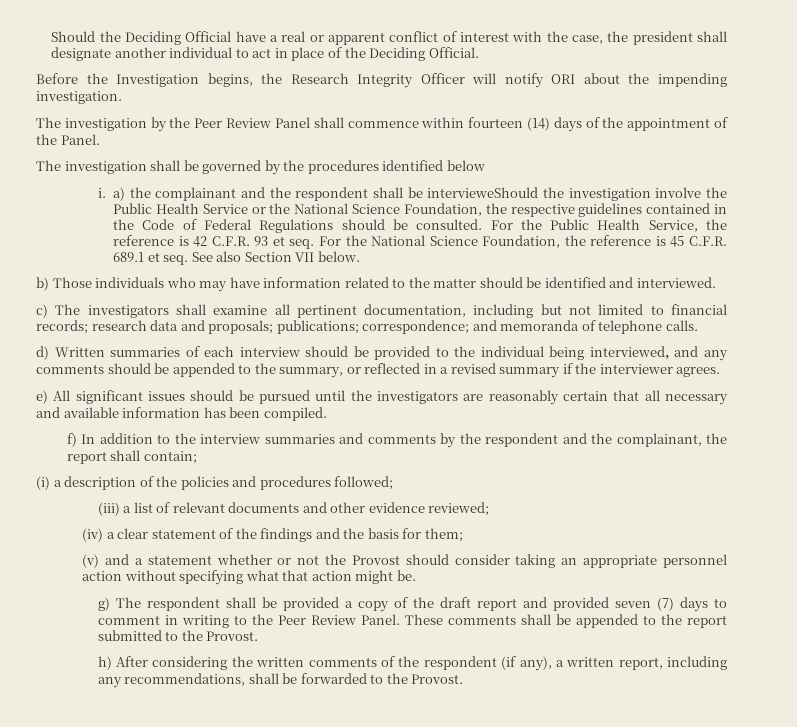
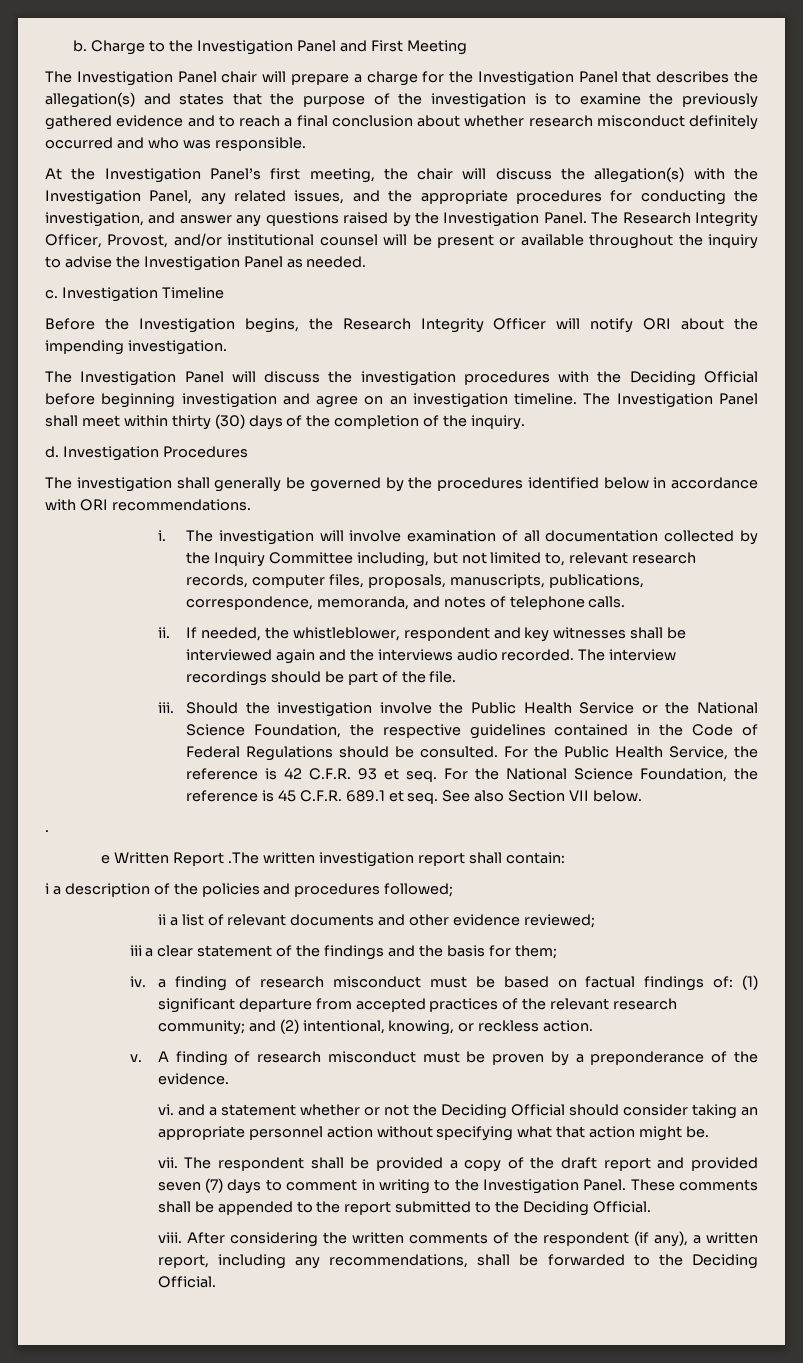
[51,31,727,45] [51,47,479,61] Should the Deciding Official have a real or apparent conflict of interest with the case, the president shall designate another individual to act in place of the Deciding Official. -> [73,40,467,55] [45,71,759,86] [45,92,759,108] [45,115,758,130] [45,137,306,151] [45,167,758,183] [45,190,759,205] [45,212,758,227] [45,233,758,249] [45,256,367,271] [45,287,224,302] b. Charge to the Investigation Panel and First Meeting // The Investigation Panel chair will prepare a charge for the Investigation Panel that describes the allegation(s) and states that the purpose of the investigation is to examine the previously gathered evidence and to reach a final conclusion about whether research misconduct definitely occurred and who was responsible. // At the Investigation Panel’s first meeting, the chair will discuss the allegation(s) with the Investigation Panel, any related issues, and the appropriate procedures for conducting the investigation, and answer any questions raised by the Investigation Panel. The Research Integrity Officer, Provost, and/or institutional counsel will be present or available throughout the inquiry to advise the Investigation Panel as needed. // c. Investigation Timeline
[64,117,550,132] investigation by the Peer Review Panel shall commence within fourteen (14) -> [80,371,758,386] [45,393,758,408] [45,414,245,430] Investigation Panel will discuss the investigation procedures with the Deciding Official before beginning investigation and agree on an investigation timeline. The Investigation Panel shall meet within thirty (30)
[627,117,728,131] [36,134,100,145] appointment of the Panel. -> [334,415,526,430] [45,446,248,461] completion of the inquiry. // d. Investigation Procedures
(181, 165) none -> [214,477,282,492] generally
[97,187,539,201] // i. a) the complainant and the respondent shall be intervieweShould -> [653,477,758,489] [45,499,251,511] [157,530,758,545] [185,552,697,567] [185,574,644,588] [185,596,626,610] [157,627,687,642] [185,649,677,664] [185,671,457,686] [157,702,238,714] in accordance with ORI recommendations. // i. The investigation will involve examination of all documentation collected by the Inquiry Committee including, but not limited to, relevant research records, computer files, proposals, manuscripts, publications, correspondence, memoranda, and notes of telephone calls. // ii. If needed, the whistleblower, respondent and key witnesses shall be interviewed again and the interviews audio recorded. The interview recordings should be part of the file. // iii. Should
[36,277,716,292] [36,304,727,318] [36,320,698,334] [36,346,728,361] [36,363,721,378] [36,390,728,405] [36,407,327,421] [66,433,727,448] [66,450,197,464] [36,476,50,490] b) Those individuals who may have information related to the matter should be identified and interviewed. // c) The investigators shall examine all pertinent documentation, including but not limited to financial records; research data and proposals; publications; correspondence; and memoranda of telephone calls. // d) Written summaries of each interview should be provided to the individual being interviewed, and any comments should be appended to the summary, or reflected in a revised summary if the interviewer agrees. // e) All significant issues should be pursued until the investigators are reasonably certain that all necessary and available information has been compiled. // f) In addition to the interview summaries and comments by the respondent and the complainant, the report shall contain; // (i) -> [45,830,49,832] [101,852,565,867] [45,883,49,894] . // e Written Report .The written investigation report shall contain: // i
[97,502,120,516] (iii) -> [157,914,166,925] ii
[82,528,104,542] (iv) -> [129,945,142,956] iii
[82,554,100,568] (v) -> [129,975,758,991] [157,998,678,1013] [157,1019,594,1035] [129,1051,758,1066] [157,1073,229,1085] [157,1104,174,1115] iv. a finding of research misconduct must be based on factual findings of: (1) significant departure from accepted practices of the relevant research community; and (2) intentional, knowing, or reckless action. // v. A finding of research misconduct must be proven by a preponderance of the evidence. // vi.
[351,555,400,565] Provost -> [440,1104,565,1119] Deciding Official
[97,597,110,611] g) -> [157,1157,178,1168] vii.
[277,615,356,625] Peer Review -> [482,1179,579,1194] Investigation
[206,631,259,641] [97,656,112,670] Provost. // h) -> [522,1201,651,1216] [157,1232,182,1243] Deciding Official. // viii.
[411,674,464,684] Provost. -> [691,1254,758,1269] [157,1276,216,1288] Deciding Official.

